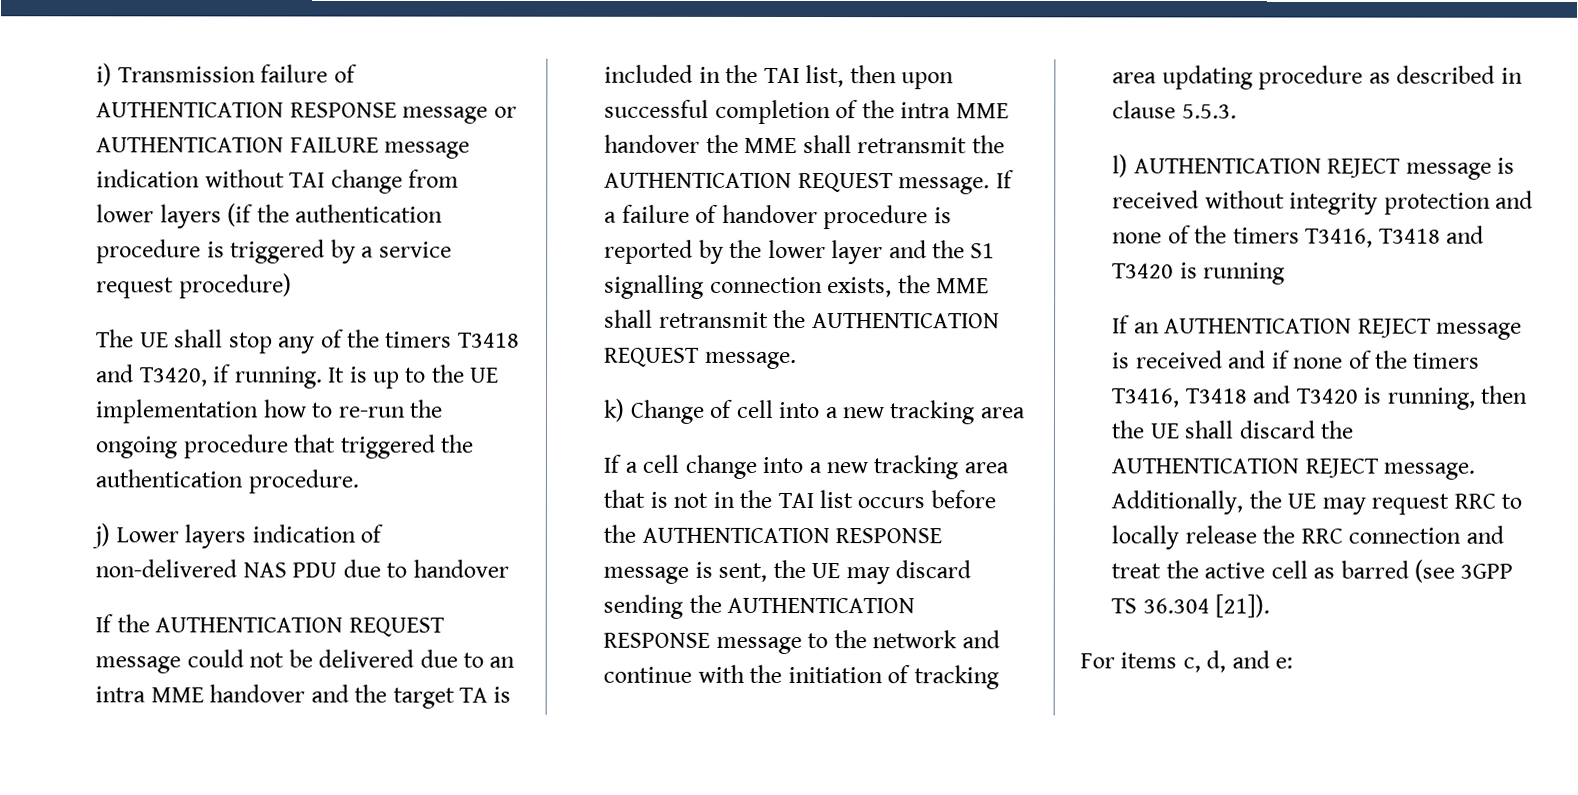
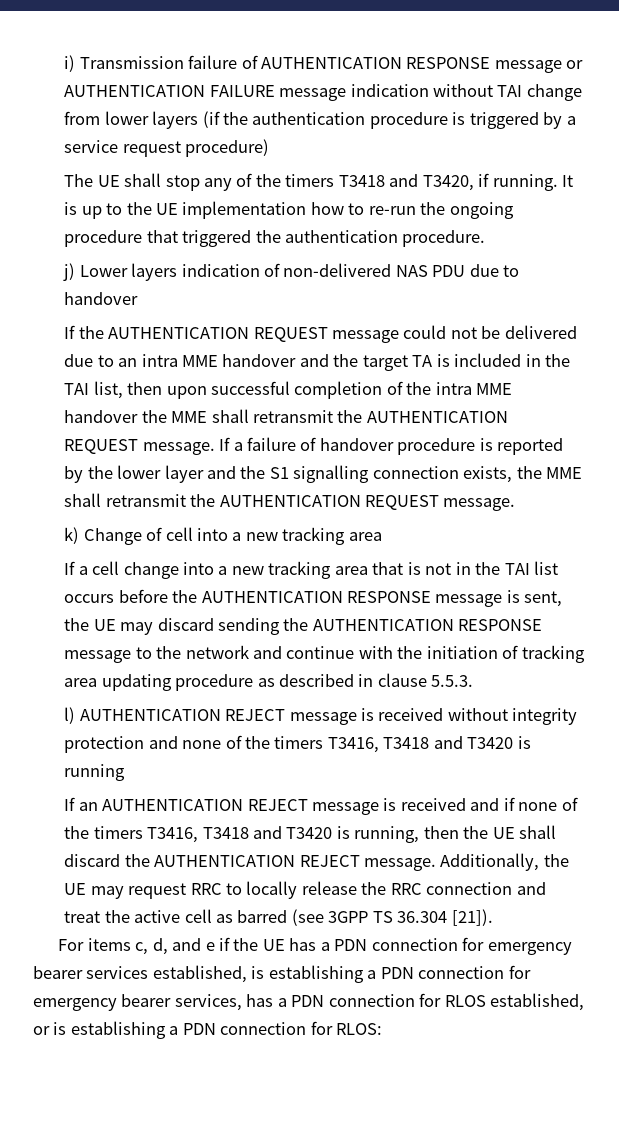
[1275,657,1294,669] e: -> [205,937,572,955] [33,965,531,983] [33,993,585,1011] [33,1021,383,1039] e if the UE has a PDN connection for emergency bearer services established, is establishing a PDN connection for emergency bearer services, has a PDN connection for RLOS established, or is establishing a PDN connection for RLOS:

